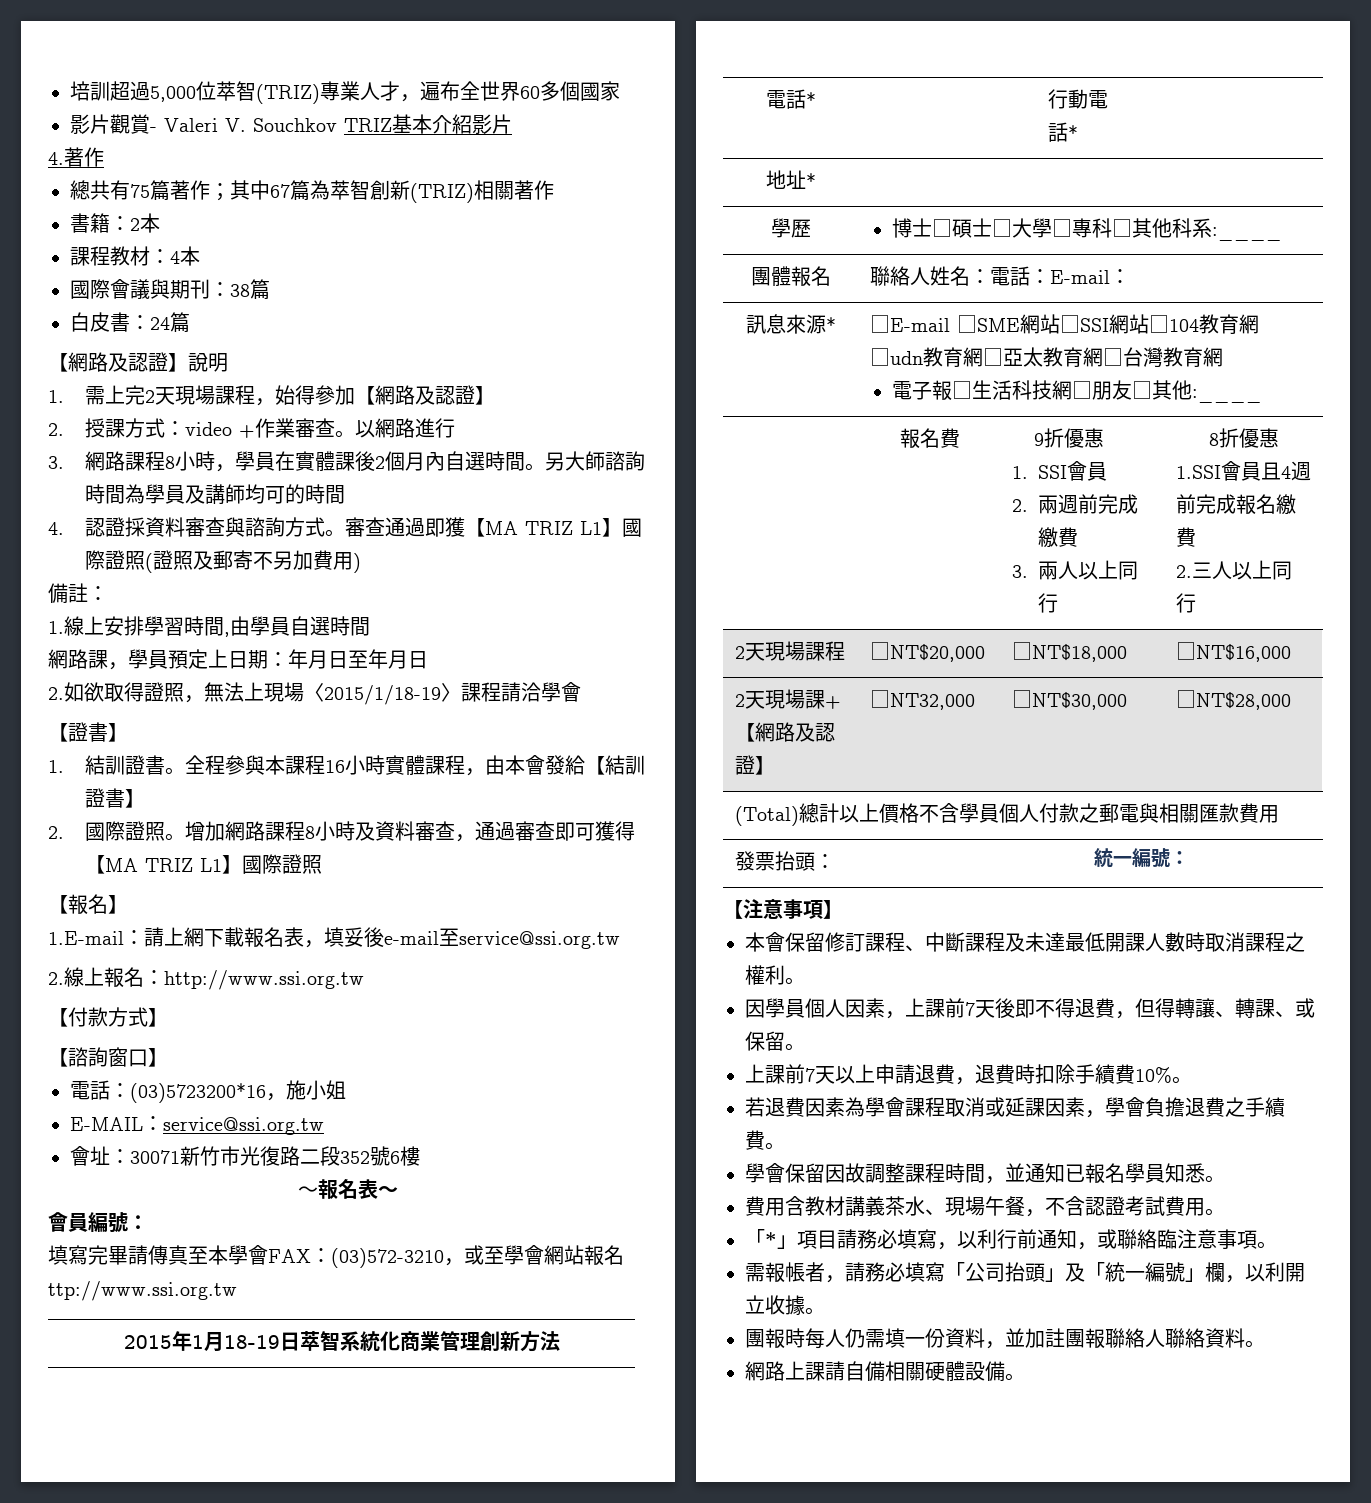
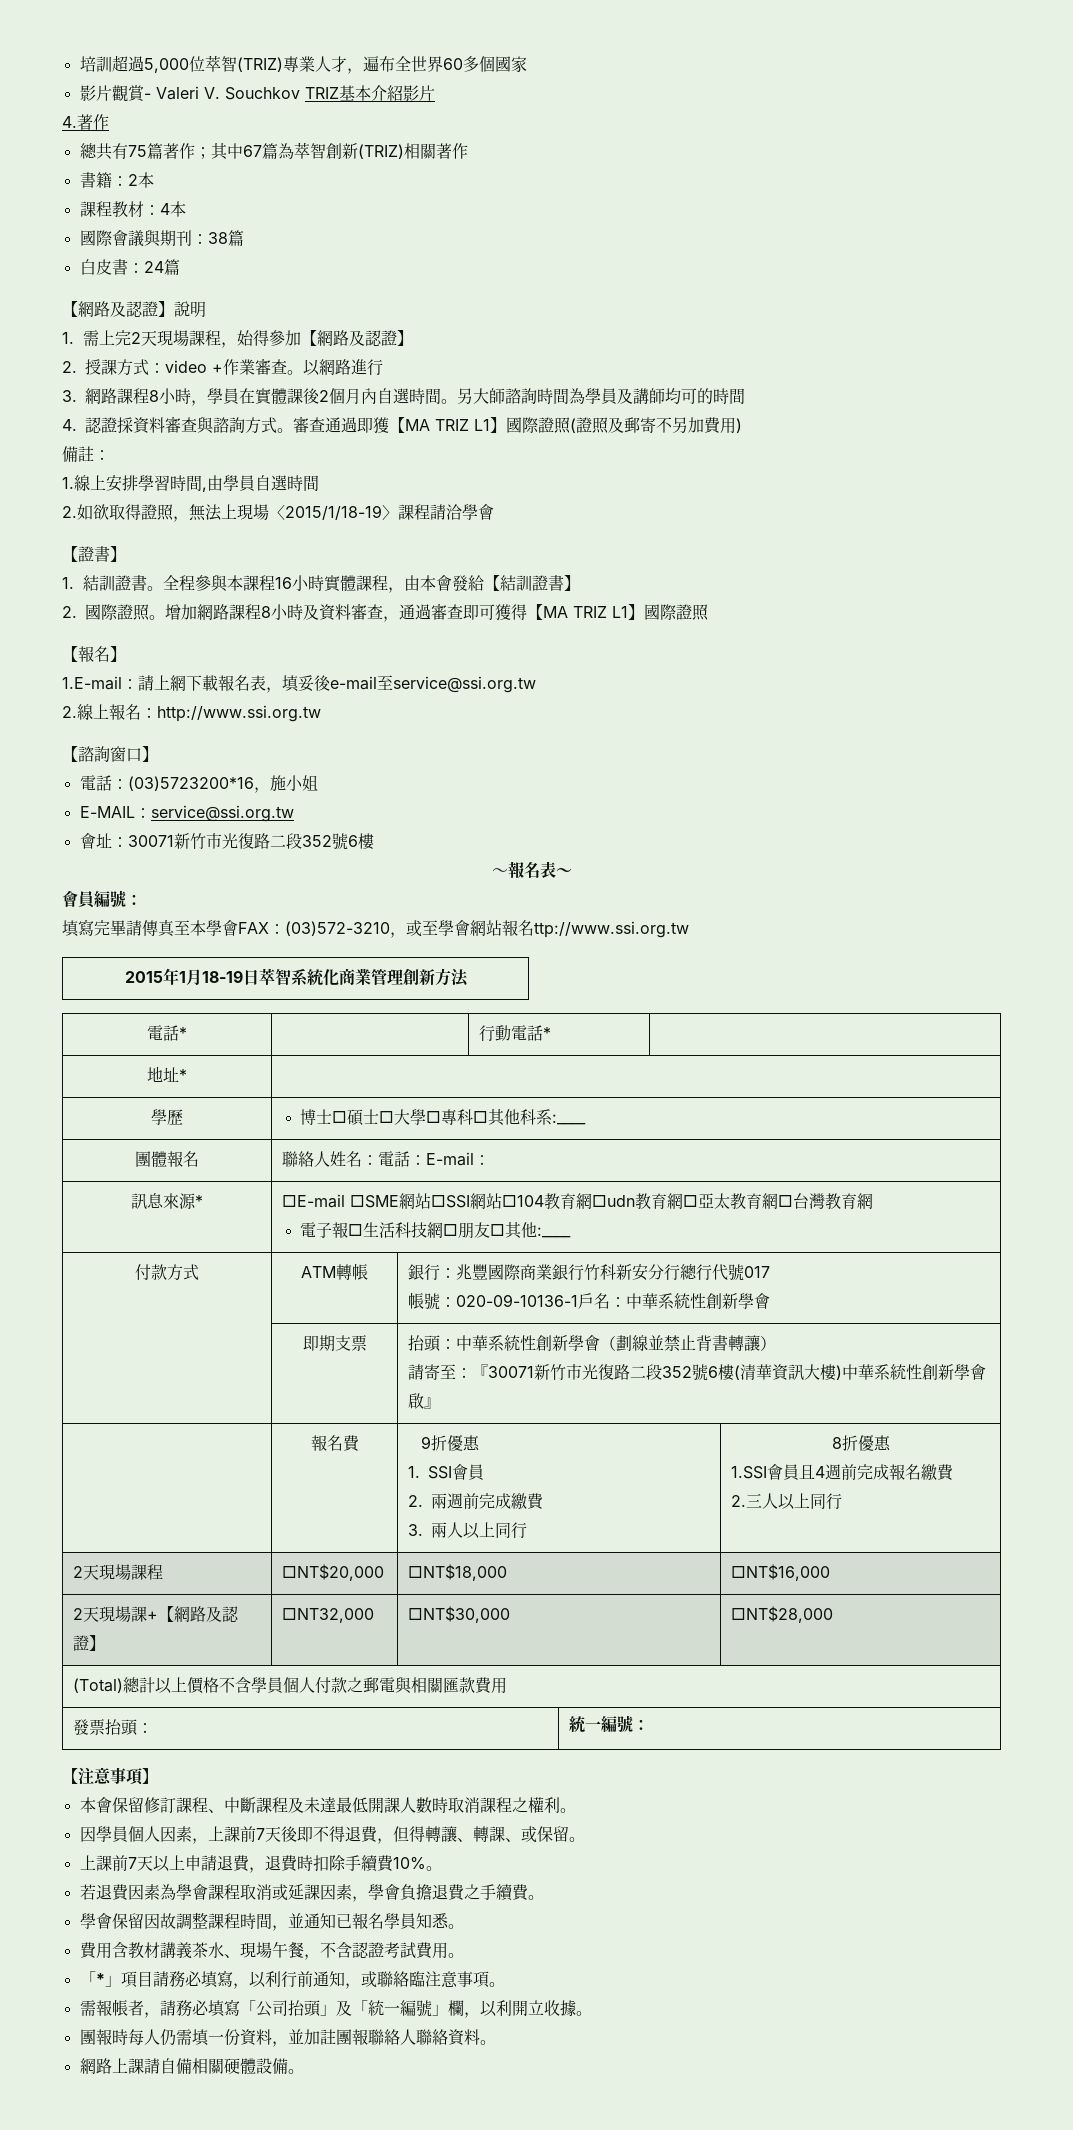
[48,649,428,670] // 網路課，學員預定上日期：年月日至年月日 -> (319, 483) none
[48,1007,168,1027] // 【付款方式】 -> (321, 713) none
(1262, 396) none -> [135,1264,199,1281] [301,1263,368,1280] [408,1264,771,1281] [408,1292,771,1310] [302,1335,367,1351] [408,1335,777,1352] [408,1364,987,1381] [408,1393,441,1409] // 付款方式 | ATM轉帳 | 銀行：兆豐國際商業銀行竹科新安分行總行代號017 // 帳號：020-09-10136-1戶名：中華系統性創新學會 // | 即期支票 | 抬頭：中華系統性創新學會（劃線並禁止背書轉讓） // 請寄至：『30071新竹市光復路二段352號6樓(清華資訊大樓)中華系統性創新學會啟』

